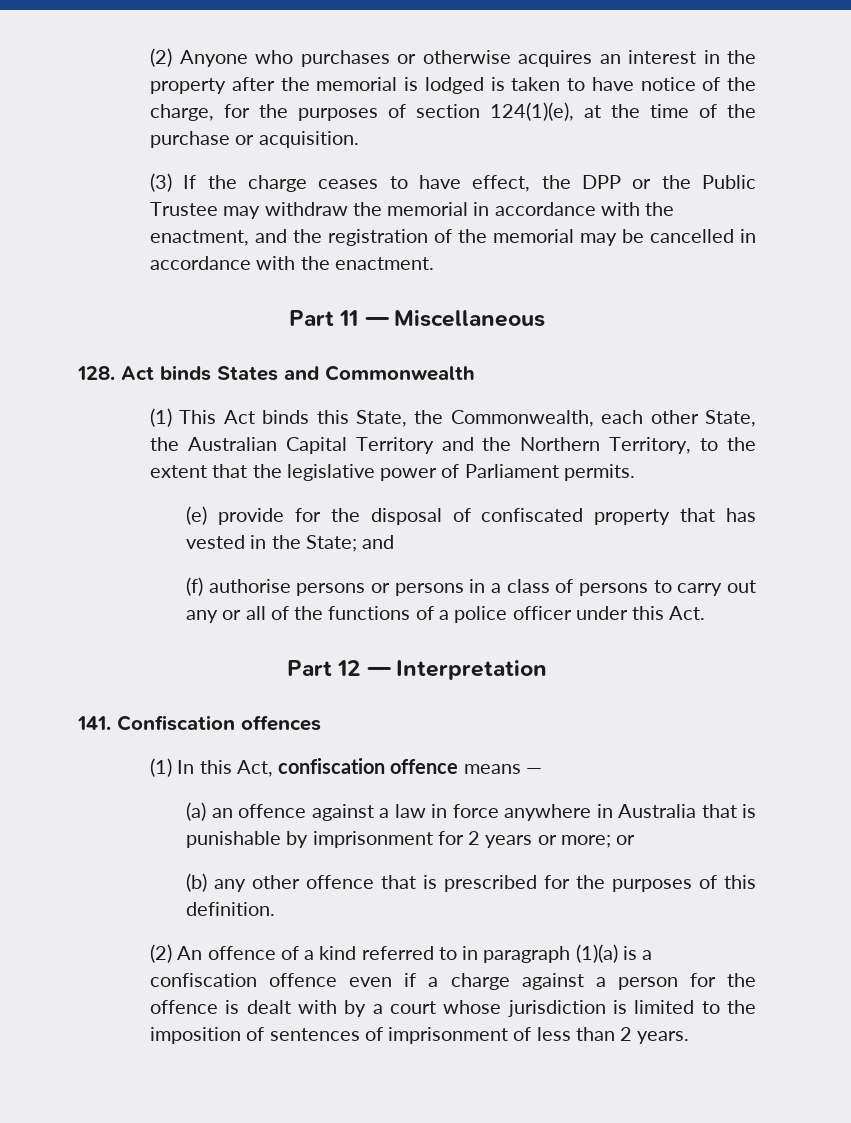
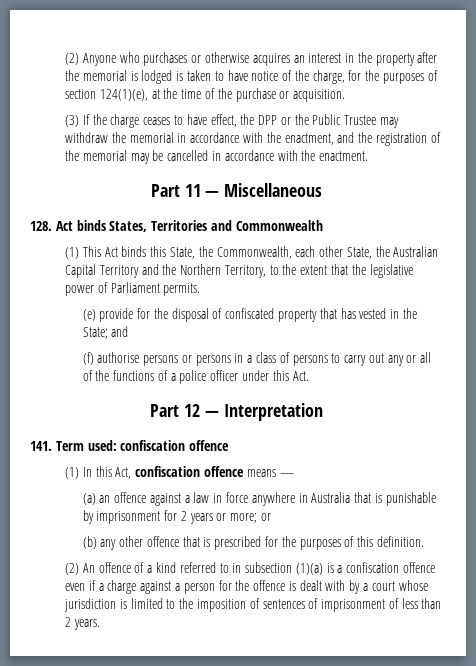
[217,366,278,381] States -> [109,220,208,232] States, Territories
[117,715,321,731] Confiscation offences -> [55,440,230,451] Term used: confiscation offence
[483,946,571,963] paragraph -> [245,562,293,573] subsection

